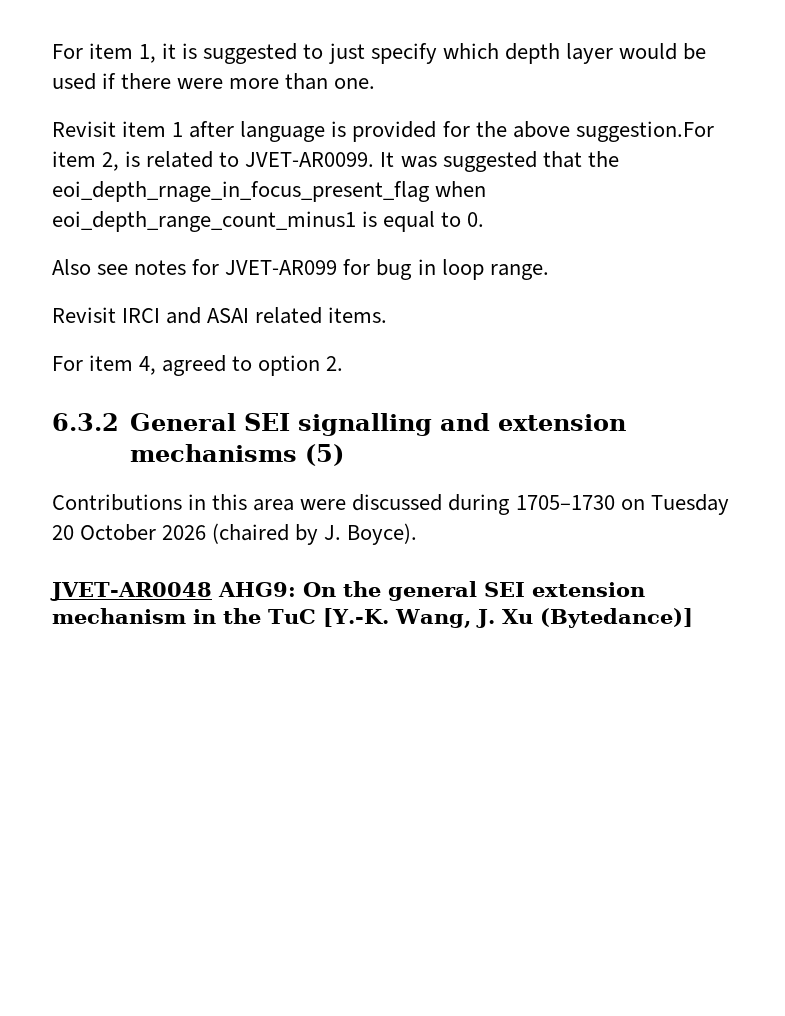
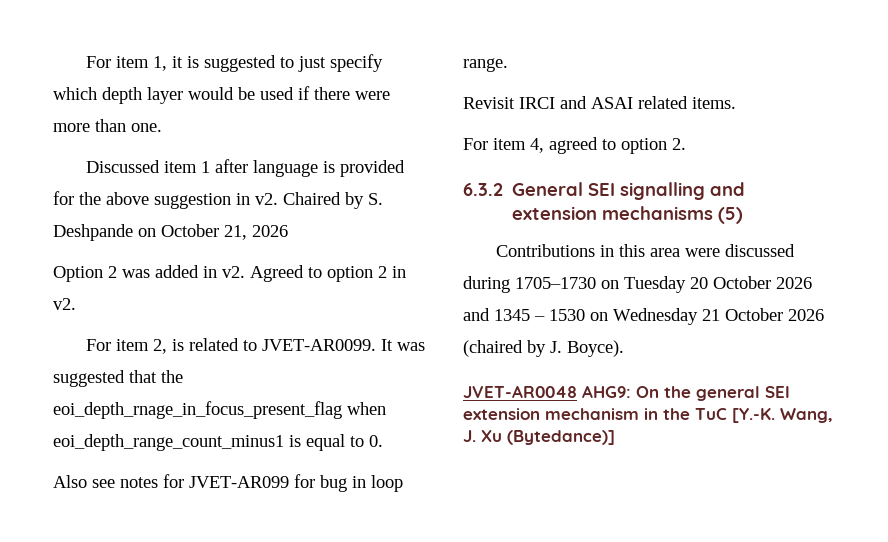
[52,121,116,137] Revisit -> [85,160,160,173] Discussed
[575,121,714,142] suggestion.For -> [154,192,383,209] [53,224,288,241] [53,265,406,282] [53,298,76,310] [85,339,111,351] suggestion in v2. Chaired by S. Deshpande on October 21, 2026 // Option 2 was added in v2. Agreed to option 2 in v2. // For
(207, 532) none -> [463,308,824,325] and 1345 – 1530 on Wednesday 21 October 2026

